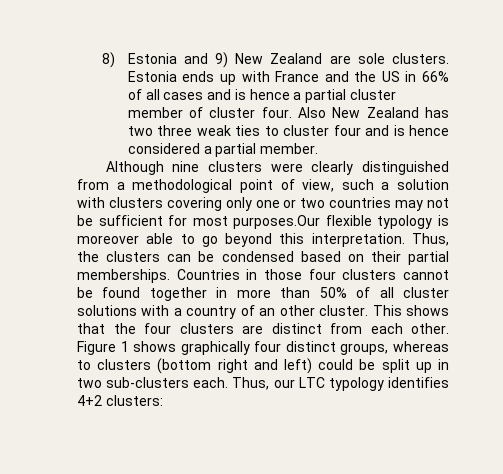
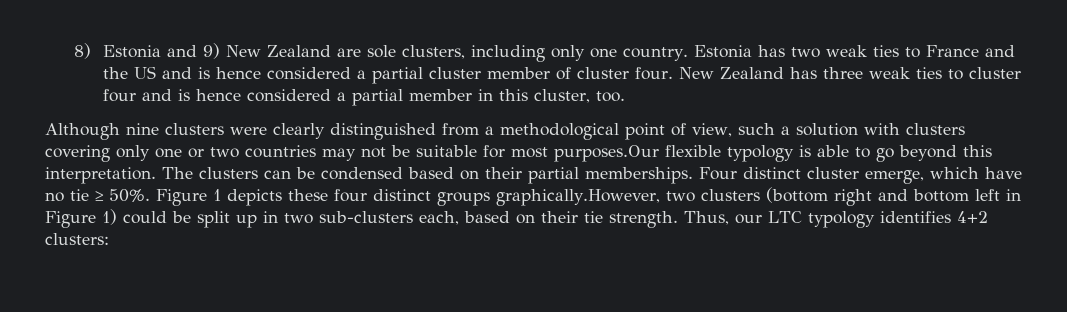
[392,53,450,64] [127,71,450,85] [127,89,290,100] clusters. Estonia ends up with France and the US in 66% of all cases and is hence -> [402,45,1016,62] [103,66,352,80] clusters, including only one country. Estonia has two weak ties to France and the US and is hence considered
[298,107,327,118] Also -> (674, 73) none
[127,126,153,136] two -> (818, 73) none
[260,143,319,154] member. -> [409,89,626,103] member in this cluster, too.
[98,215,163,226] sufficient -> [416,145,477,157] suitable
[77,235,139,244] moreover -> (811, 151) none
[411,233,449,246] [77,251,99,262] Thus, the -> [162,167,193,179] The
[176,269,449,280] [77,287,450,301] [77,305,450,319] [77,323,449,334] [77,341,449,355] [77,358,312,374] Countries in those four clusters cannot be found together in more than 50% of all cluster solutions with a country of an other cluster. This shows that the four clusters are distinct from each other. Figure 1 shows graphically four distinct groups, whereas to clusters (bottom right and left) -> [699,167,1022,184] [45,187,1021,206] [45,209,117,228] Four distinct cluster emerge, which have no tie ≥ 50%. Figure 1 depicts these four distinct groups graphically.However, two clusters (bottom right and bottom left in Figure 1)
[193,377,229,388] each. -> [419,211,678,228] each, based on their tie strength.

